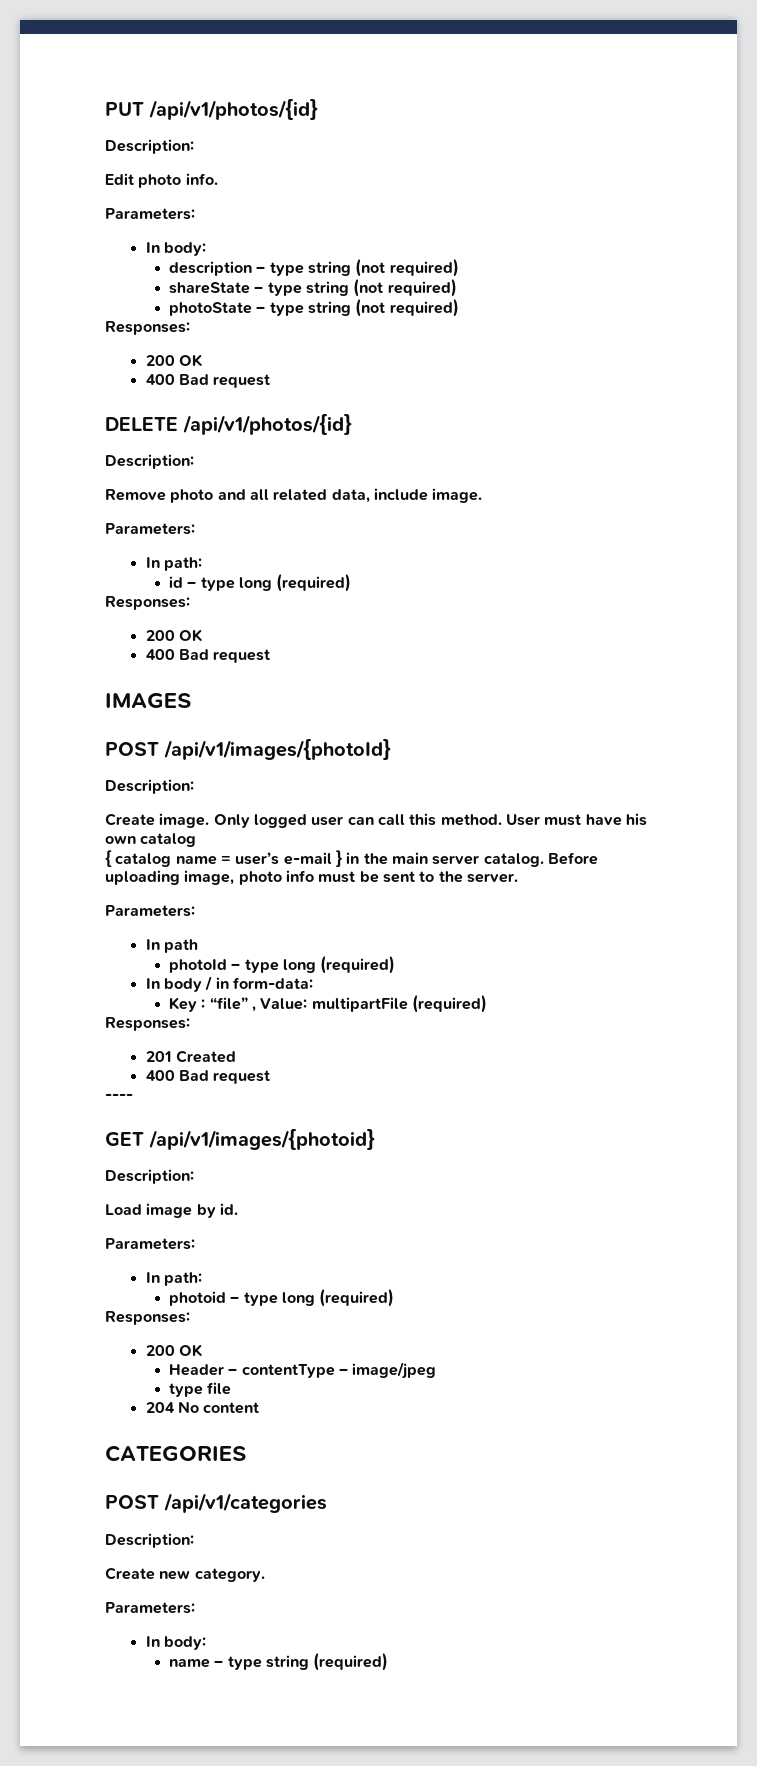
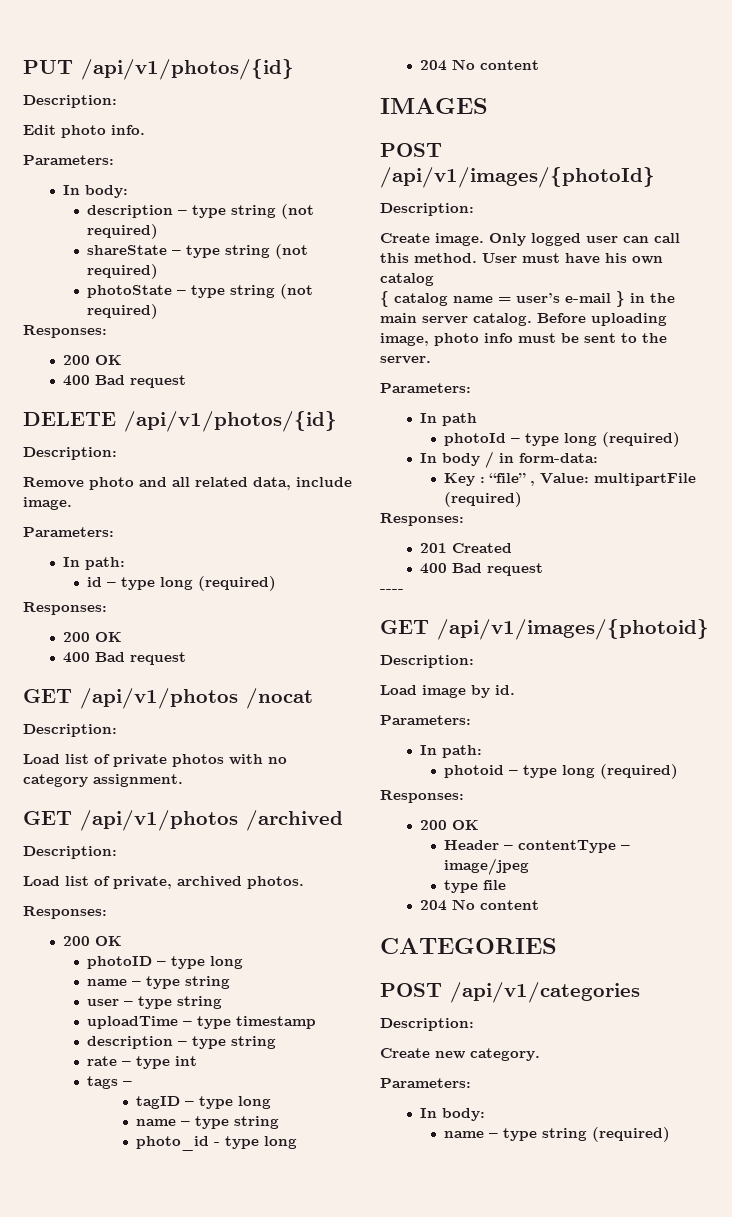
(271, 656) none -> [23,688,313,709] [23,724,117,737] [23,754,287,767] [23,774,183,787] [23,810,343,831] [23,846,117,859] [23,876,304,889] [23,906,107,919] [63,936,123,946] [87,956,244,969] [87,976,231,989] [87,996,223,1009] [87,1016,317,1029] [87,1036,277,1049] [87,1056,198,1069] [87,1076,133,1089] [135,1096,271,1109] [135,1116,279,1129] [135,1136,297,1151] [420,59,540,71] // GET /api/v1/photos /nocat // Description: // Load list of private photos with no category assignment. // GET /api/v1/photos /archived // Description: // Load list of private, archived photos. // Responses: // 200 OK // photoID – type long // name – type string // user – type string // uploadTime – type timestamp // description – type string // rate – type int // tags – // tagID – type long // name – type string // photo_id - type long // 204 No content

